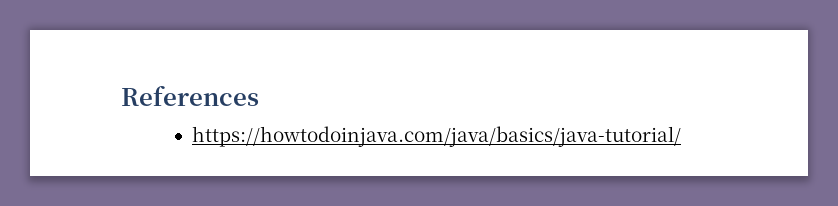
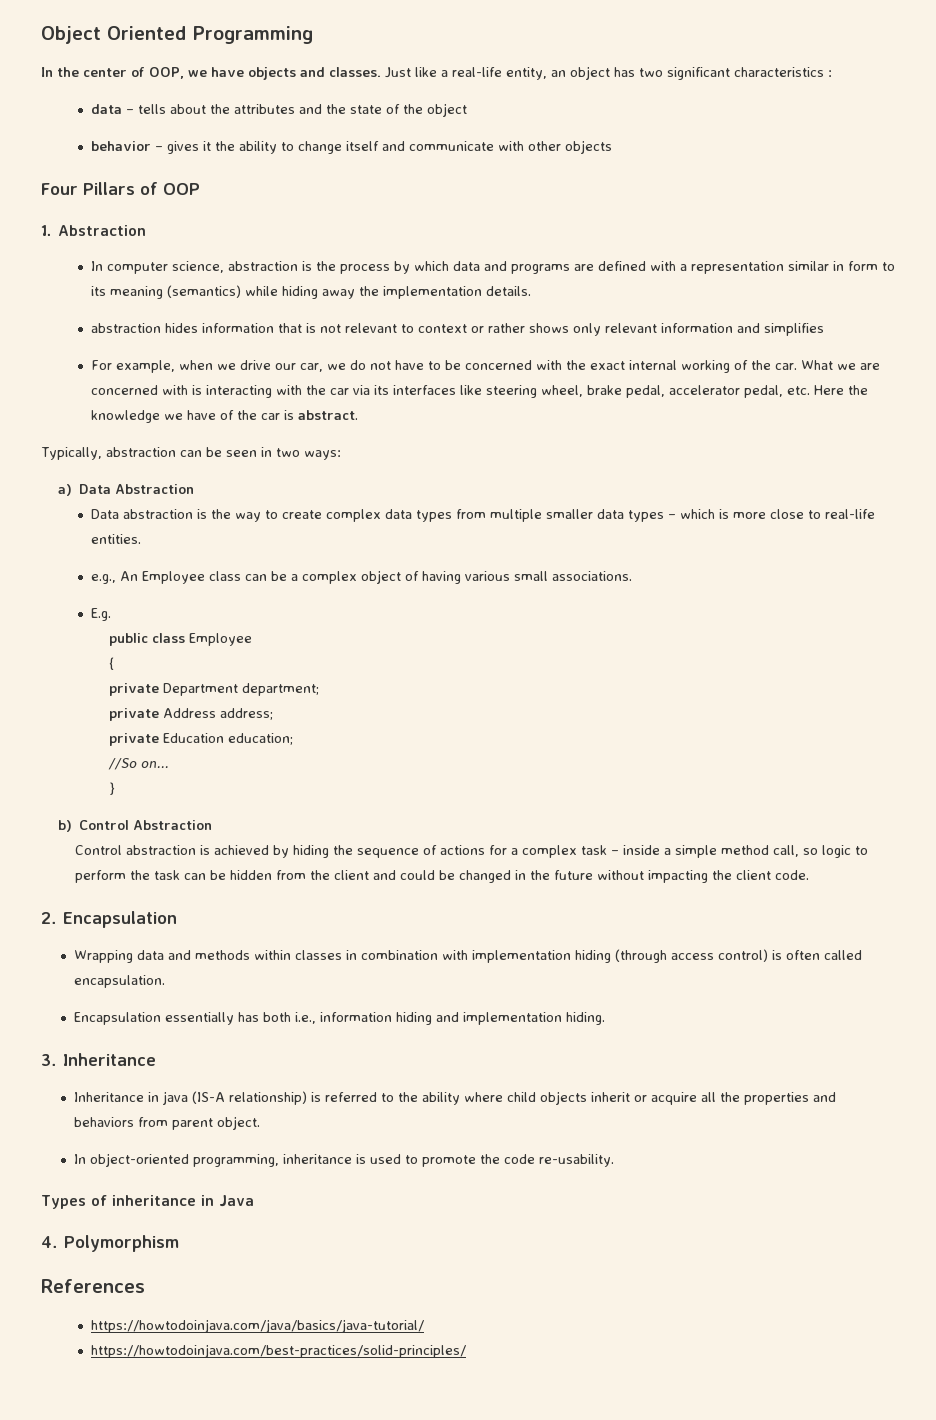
(121, 95) none -> [41,26,313,44] [41,66,832,80] [90,103,467,117] [90,140,612,154] [41,182,200,195] [41,225,147,236] [90,261,895,274] [90,285,531,299] [90,323,824,336] [90,360,880,373] [90,385,868,398] [90,410,358,423] [41,447,341,460] [58,484,195,496] [90,509,875,522] [90,534,141,544] [90,570,632,584] [90,608,111,621] [109,633,253,646] [109,657,115,670] [109,683,320,696] [109,708,274,721] [109,733,294,746] [108,758,170,770] [109,782,116,795] [58,820,213,832] [75,845,869,858] [75,870,810,883] [41,911,178,928] [73,949,862,963] [73,975,165,988] [73,1012,605,1025] [41,1053,157,1066] [73,1091,836,1105] [73,1116,260,1130] [73,1153,614,1167] [41,1195,254,1209] [41,1235,180,1252] Object Oriented Programming // In the center of OOP, we have objects and classes. Just like a real-life entity, an object has two significant characteristics : // data – tells about the attributes and the state of the object // behavior – gives it the ability to change itself and communicate with other objects // Four Pillars of OOP // 1. Abstraction // In computer science, abstraction is the process by which data and programs are defined with a representation similar in form to its meaning (semantics) while hiding away the implementation details. // abstraction hides information that is not relevant to context or rather shows only relevant information and simplifies // For example, when we drive our car, we do not have to be concerned with the exact internal working of the car. What we are concerned with is interacting with the car via its interfaces like steering wheel, brake pedal, accelerator pedal, etc. Here the knowledge we have of the car is abstract. // Typically, abstraction can be seen in two ways: // a) Data Abstraction // Data abstraction is the way to create complex data types from multiple smaller data types – which is more close to real-life entities. // e.g., An Employee class can be a complex object of having various small associations. // E.g. // public class Employee // { // private Department department; // private Address address; // private Education education; // //So on... // } // b) Control Abstraction // Control abstraction is achieved by hiding the sequence of actions for a complex task – inside a simple method call, so logic to perform the task can be hidden from the client and could be changed in the future without impacting the client code. // 2. Encapsulation // Wrapping data and methods within classes in combination with implementation hiding (through access control) is often called encapsulation. // Encapsulation essentially has both i.e., information hiding and implementation hiding. // 3. Inheritance // Inheritance in java (IS-A relationship) is referred to the ability where child objects inherit or acquire all the properties and behaviors from parent object. // In object-oriented programming, inheritance is used to promote the code re-usability. // Types of inheritance in Java // 4. Polymorphism //
(682, 136) none -> [90,1344,466,1358] // https://howtodoinjava.com/best-practices/solid-principles/

